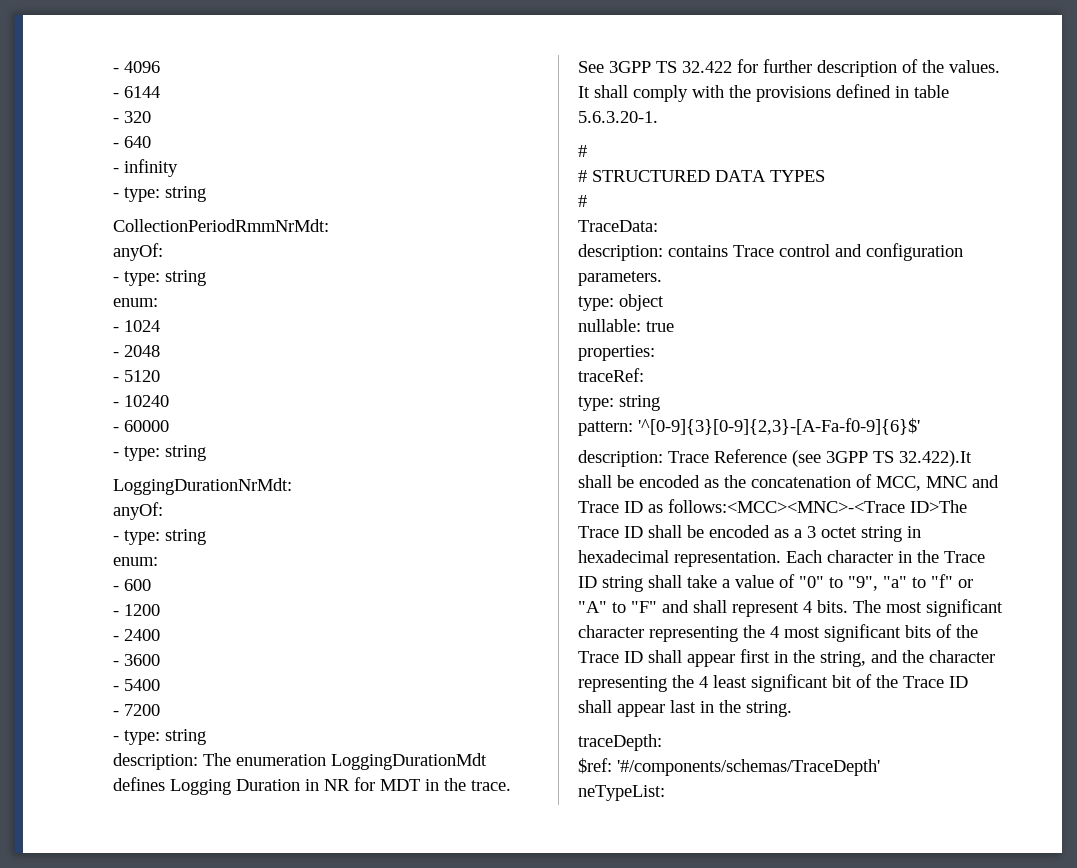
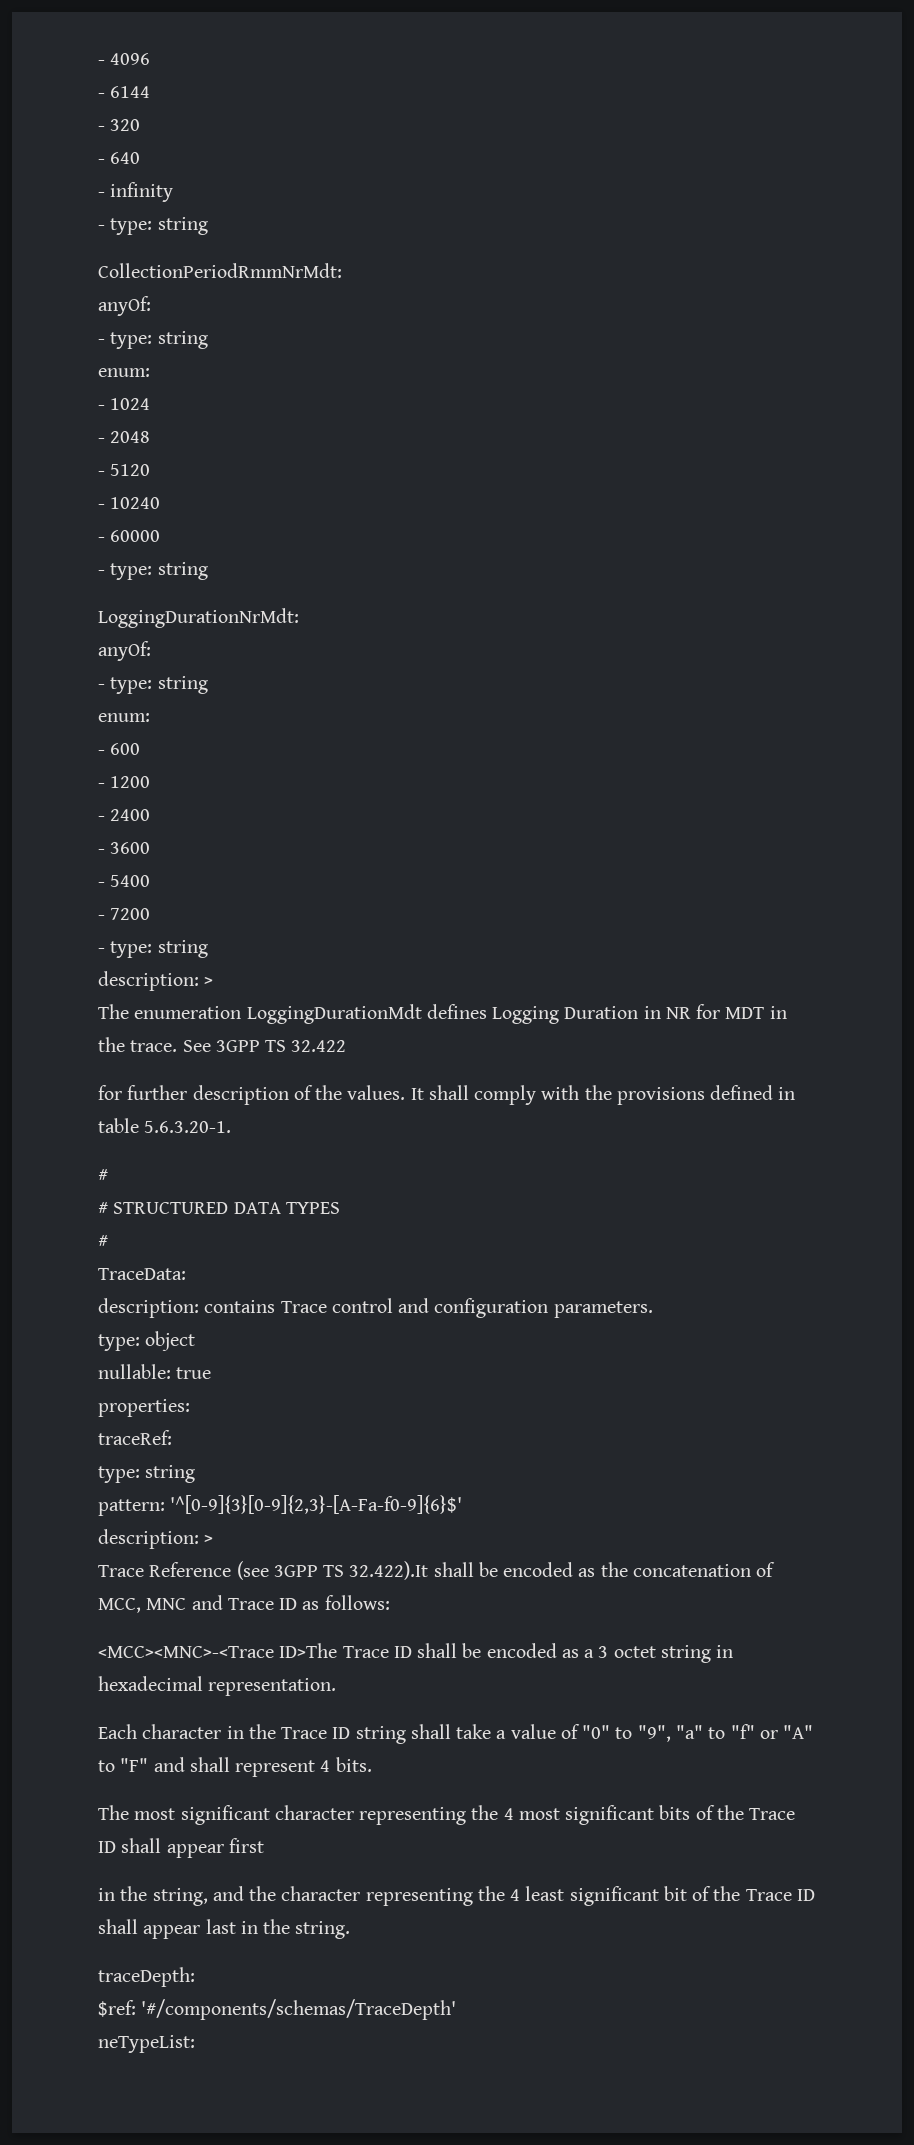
(198, 761) none -> [204,977,214,986] > //
(732, 67) none -> (347, 1046) //
(663, 458) none -> [204,1535,214,1544] > //
[668,499,905,513] follows:<MCC><MNC>-<Trace -> [324,1595,390,1610] [98,1646,274,1658] follows: // <MCC><MNC>-<Trace
(781, 559) none -> (337, 1687) //
(848, 606) none -> (372, 1764) //
(770, 656) none -> (264, 1845) //

